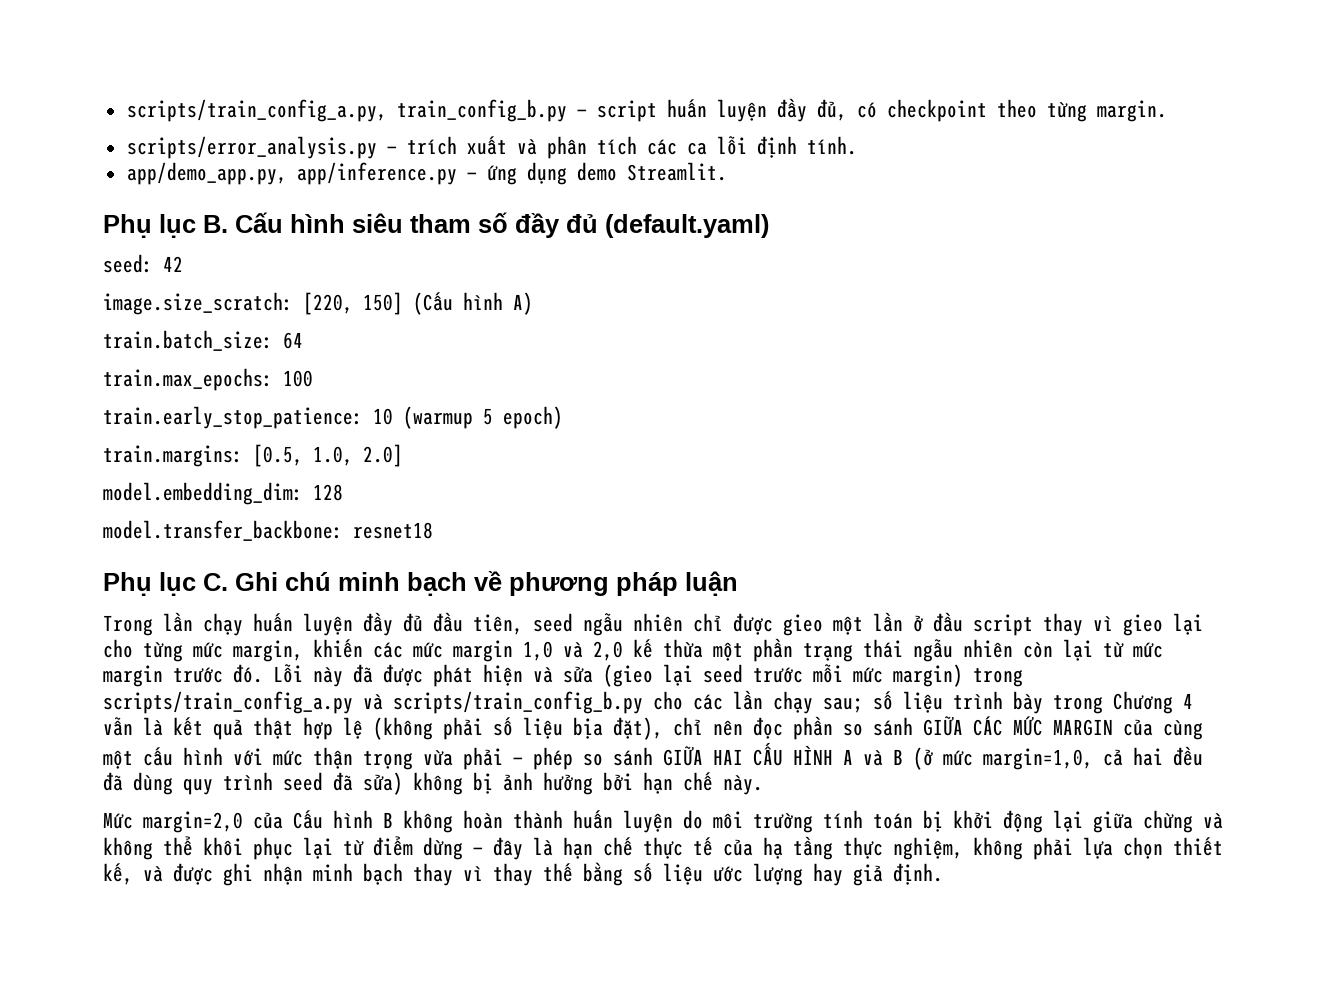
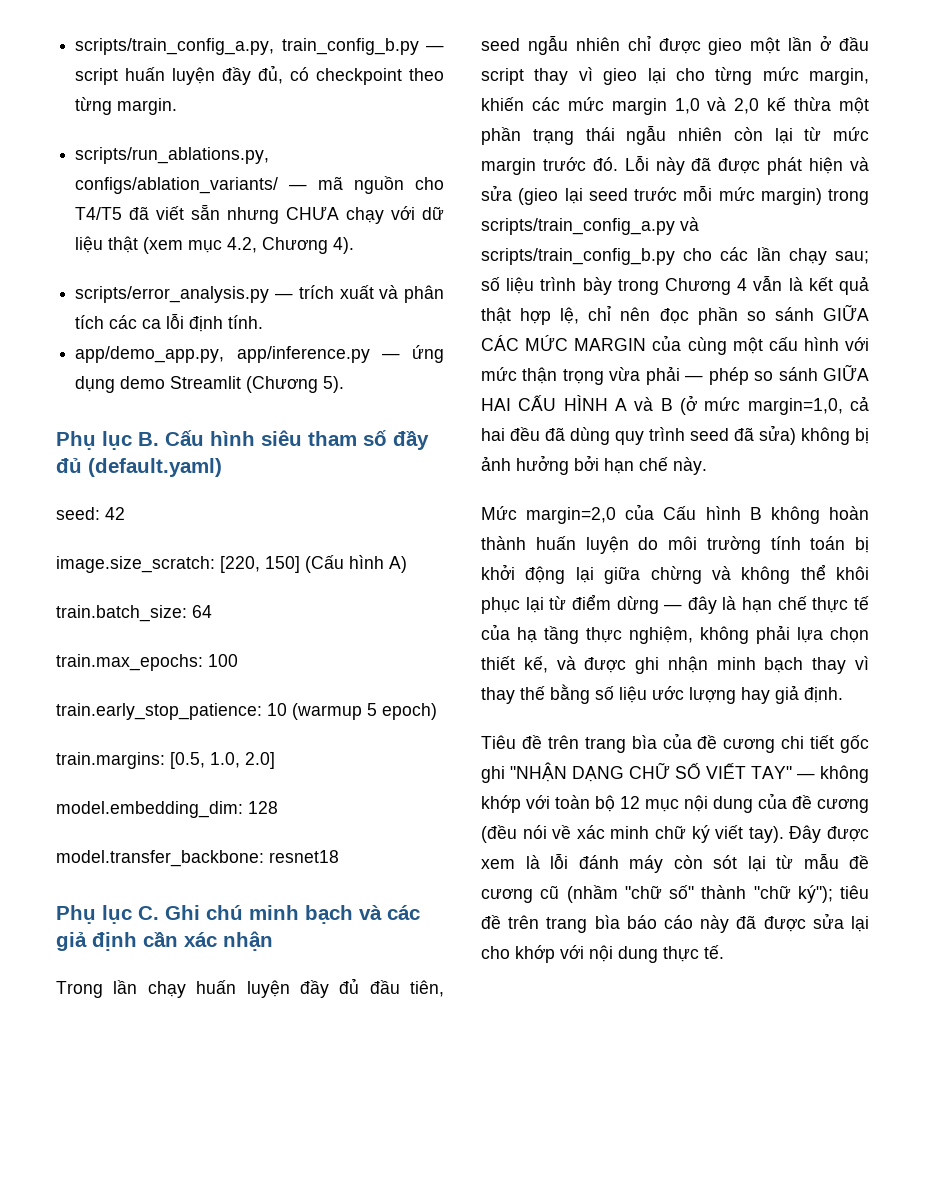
(1167, 111) none -> [75,147,270,164] [75,176,444,194] [75,204,444,224] [75,236,355,254] // scripts/run_ablations.py, configs/ablation_variants/ — mã nguồn cho T4/T5 đã viết sẵn nhưng CHƯA chạy với dữ liệu thật (xem mục 4.2, Chương 4).
[626,162,727,181] Streamlit. -> [170,376,345,393] Streamlit (Chương 5).
[474,571,738,596] về phương pháp luận -> [359,905,420,920] [56,931,273,951] và các giả định cần xác nhận
[343,717,663,740] lệ (không phải số liệu bịa đặt), -> [560,307,580,324] lệ,
(943, 874) none -> [481,733,869,753] [481,762,869,783] [481,793,869,813] [481,825,869,843] [481,853,869,873] [481,885,869,903] [481,913,869,933] [481,945,724,963] // Tiêu đề trên trang bìa của đề cương chi tiết gốc ghi "NHẬN DẠNG CHỮ SỐ VIẾT TAY" — không khớp với toàn bộ 12 mục nội dung của đề cương (đều nói về xác minh chữ ký viết tay). Đây được xem là lỗi đánh máy còn sót lại từ mẫu đề cương cũ (nhầm "chữ số" thành "chữ ký"); tiêu đề trên trang bìa báo cáo này đã được sửa lại cho khớp với nội dung thực tế.

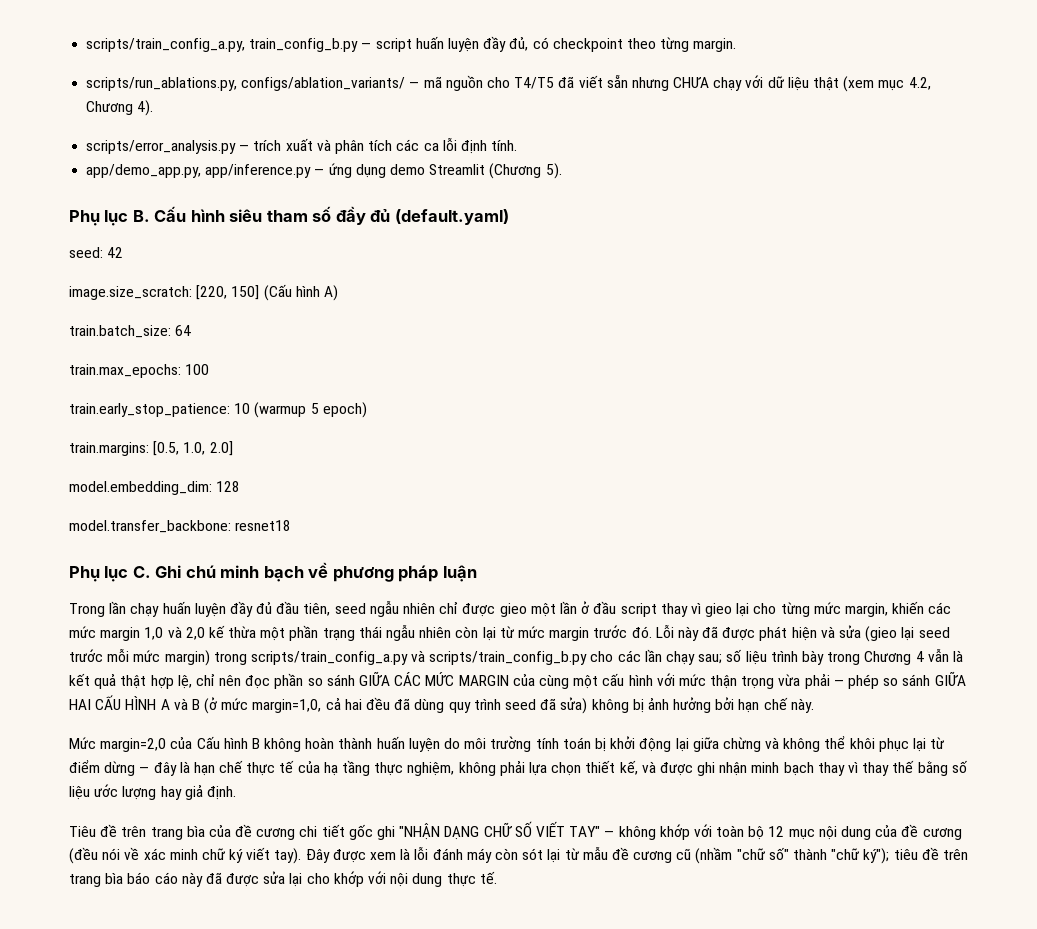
[359,905,420,920] [56,931,273,951] và các giả định cần xác nhận -> [308,562,477,582] về phương pháp luận

